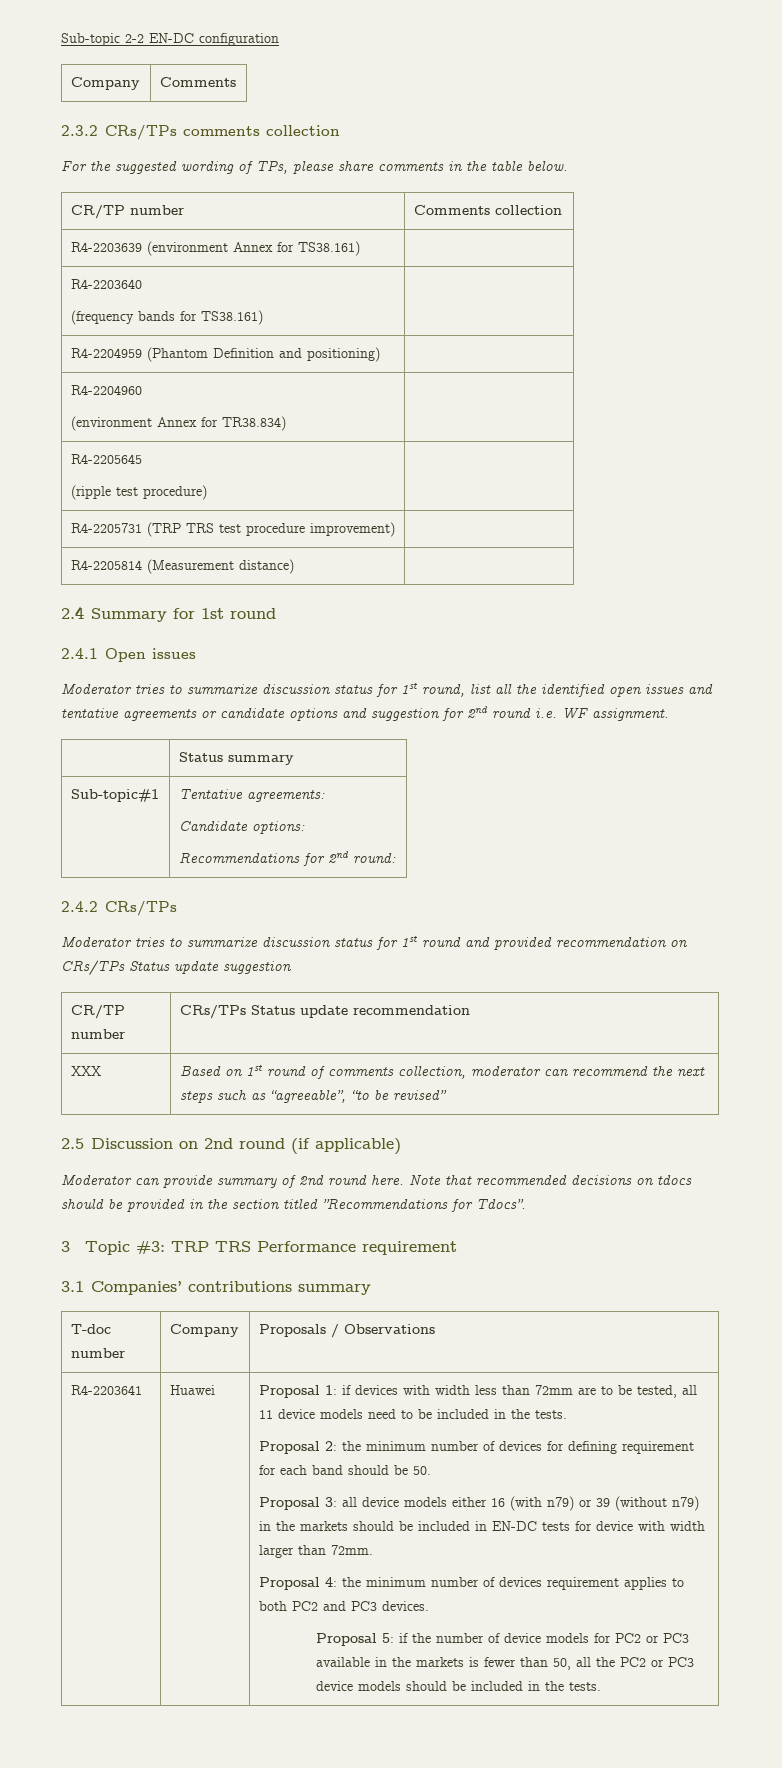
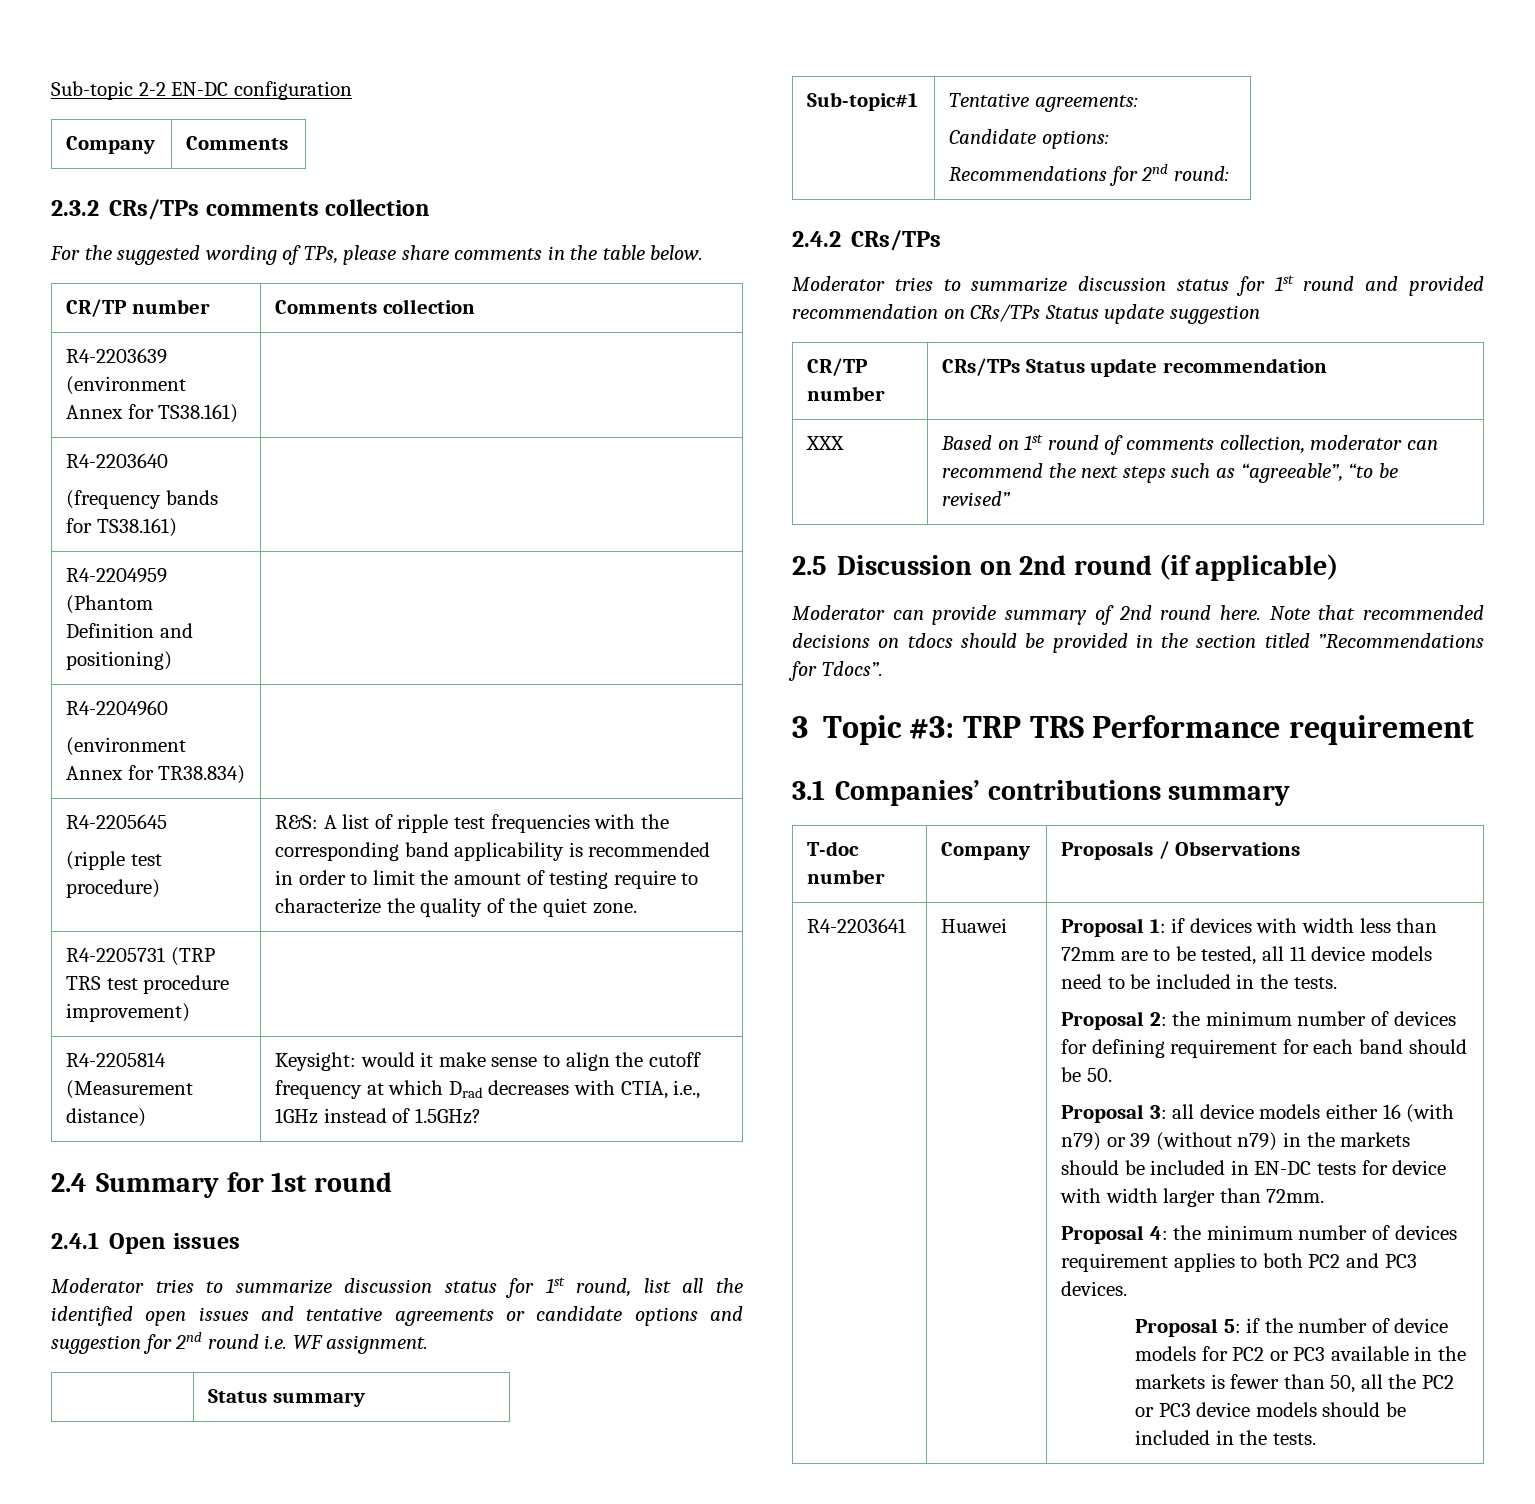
(207, 492) none -> [275,814,669,833] [275,842,711,861] [275,870,699,889] [275,898,637,917] R&S: A list of ripple test frequencies with the corresponding band applicability is recommended in order to limit the amount of testing require to characterize the quality of the quiet zone.
(294, 566) none -> [275,1052,701,1071] [275,1080,701,1099] [275,1108,481,1124] Keysight: would it make sense to align the cutoff frequency at which Drad decreases with CTIA, i.e., 1GHz instead of 1.5GHz?

